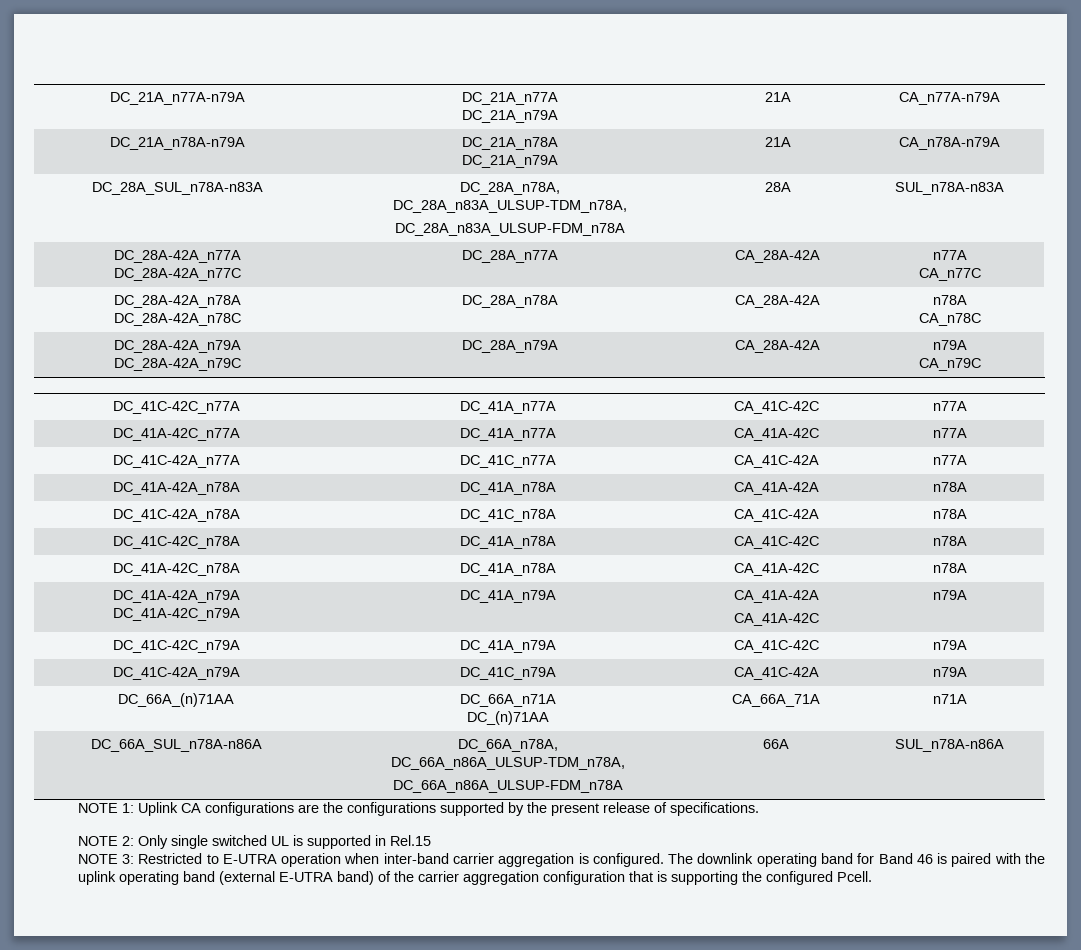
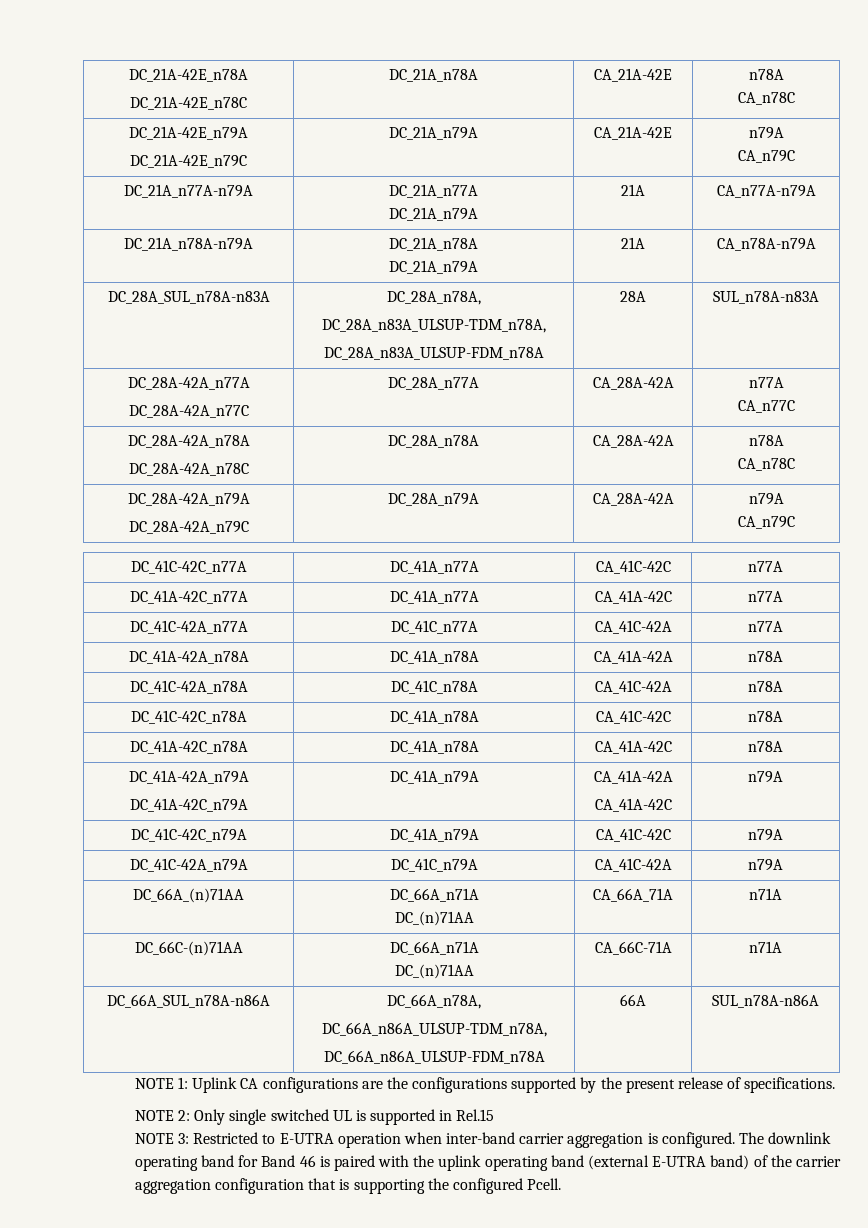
(109, 98) none -> [129,68,248,82] [130,96,247,110] [389,68,478,82] [594,68,672,82] [748,69,784,80] [737,92,795,105] [129,126,248,140] [130,154,247,168] [389,126,478,140] [594,126,672,140] [748,127,784,139] [737,150,795,163] DC_21A-42E_n78A // DC_21A-42E_n78C | DC_21A_n78A | CA_21A-42E | n78A // CA_n78C // DC_21A-42E_n79A // DC_21A-42E_n79C | DC_21A_n79A | CA_21A-42E | n79A // CA_n79C //
(967, 699) none -> [134,941,243,956] [389,941,479,955] [394,964,474,979] [594,941,672,955] [749,941,782,953] // DC_66C-(n)71AA | DC_66A_n71A // DC_(n)71AA | CA_66C-71A | n71A

